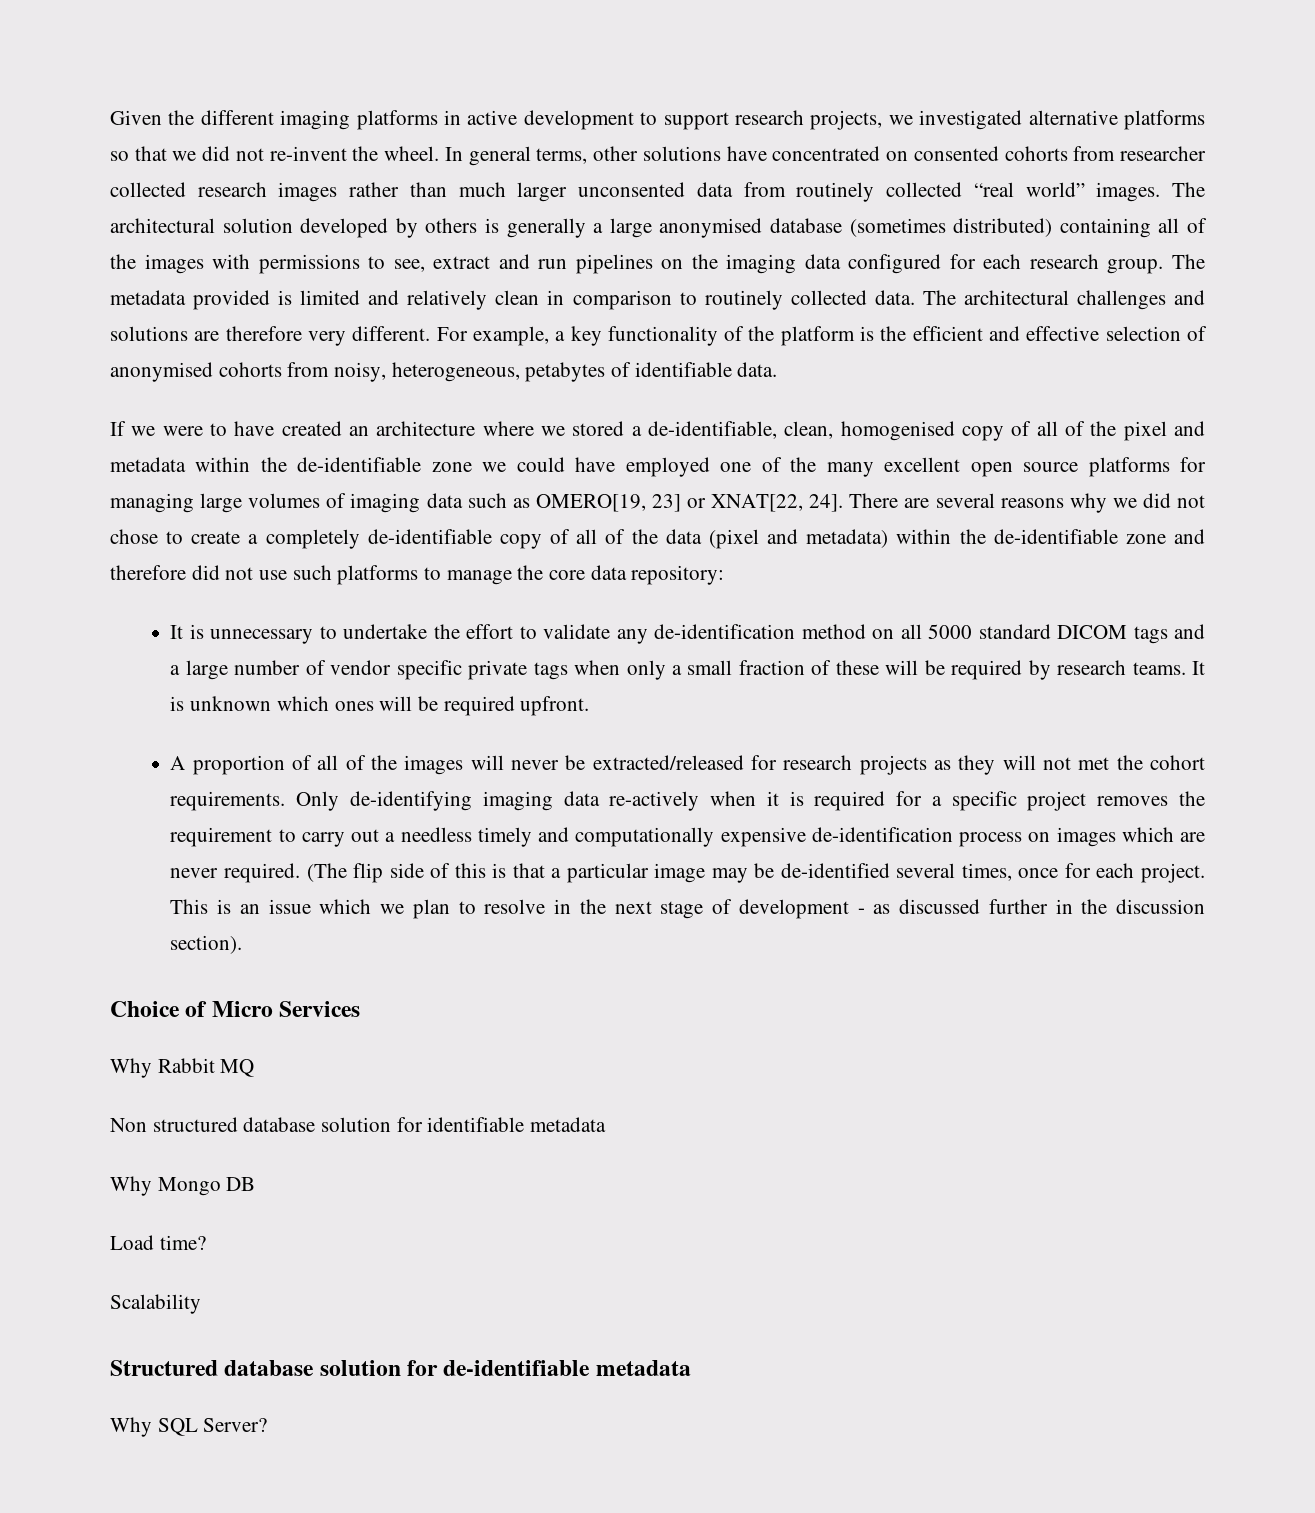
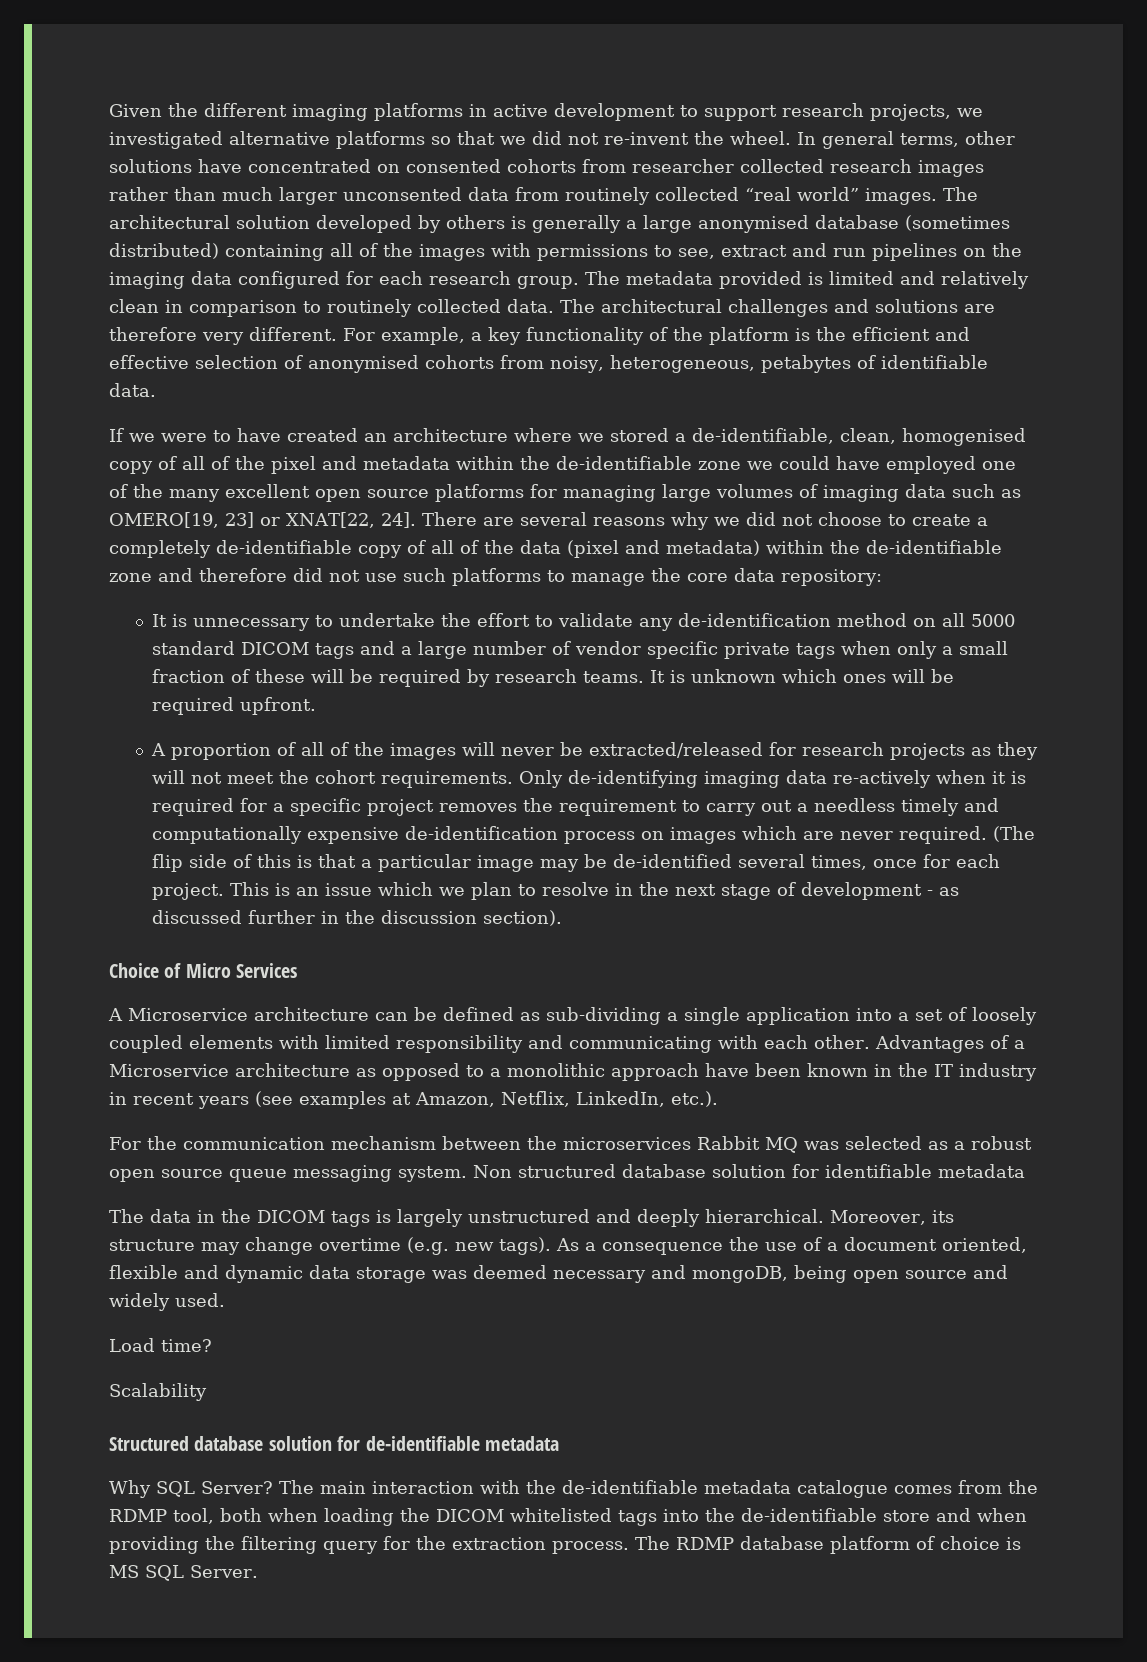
[110,529,158,544] chose -> [817,512,882,526] choose
[1078,757,1110,770] met -> [227,772,275,784] meet
[110,1058,255,1078] Why Rabbit MQ // -> [108,1007,1037,1025] [109,1035,1025,1053] [109,1063,1037,1081] [109,1091,718,1109] [109,1136,1032,1153] [109,1165,467,1182] A Microservice architecture can be defined as sub-dividing a single application into a set of loosely coupled elements with limited responsibility and communicating with each other. Advantages of a Microservice architecture as opposed to a monolithic approach have been known in the IT industry in recent years (see examples at Amazon, Netflix, LinkedIn, etc.). // For the communication mechanism between the microservices Rabbit MQ was selected as a robust open source queue messaging system.
[110,1176,256,1196] Why Mongo DB -> [109,1209,954,1227] [109,1237,1027,1255] [109,1265,1008,1283] [109,1293,225,1311] The data in the DICOM tags is largely unstructured and deeply hierarchical. Moreover, its structure may change overtime (e.g. new tags). As a consequence the use of a document oriented, flexible and dynamic data storage was deemed necessary and mongoDB, being open source and widely used.
(268, 1425) none -> [279,1480,1038,1498] [109,1508,1027,1526] [109,1536,1021,1554] [109,1565,258,1581] The main interaction with the de-identifiable metadata catalogue comes from the RDMP tool, both when loading the DICOM whitelisted tags into the de-identifiable store and when providing the filtering query for the extraction process. The RDMP database platform of choice is MS SQL Server.

